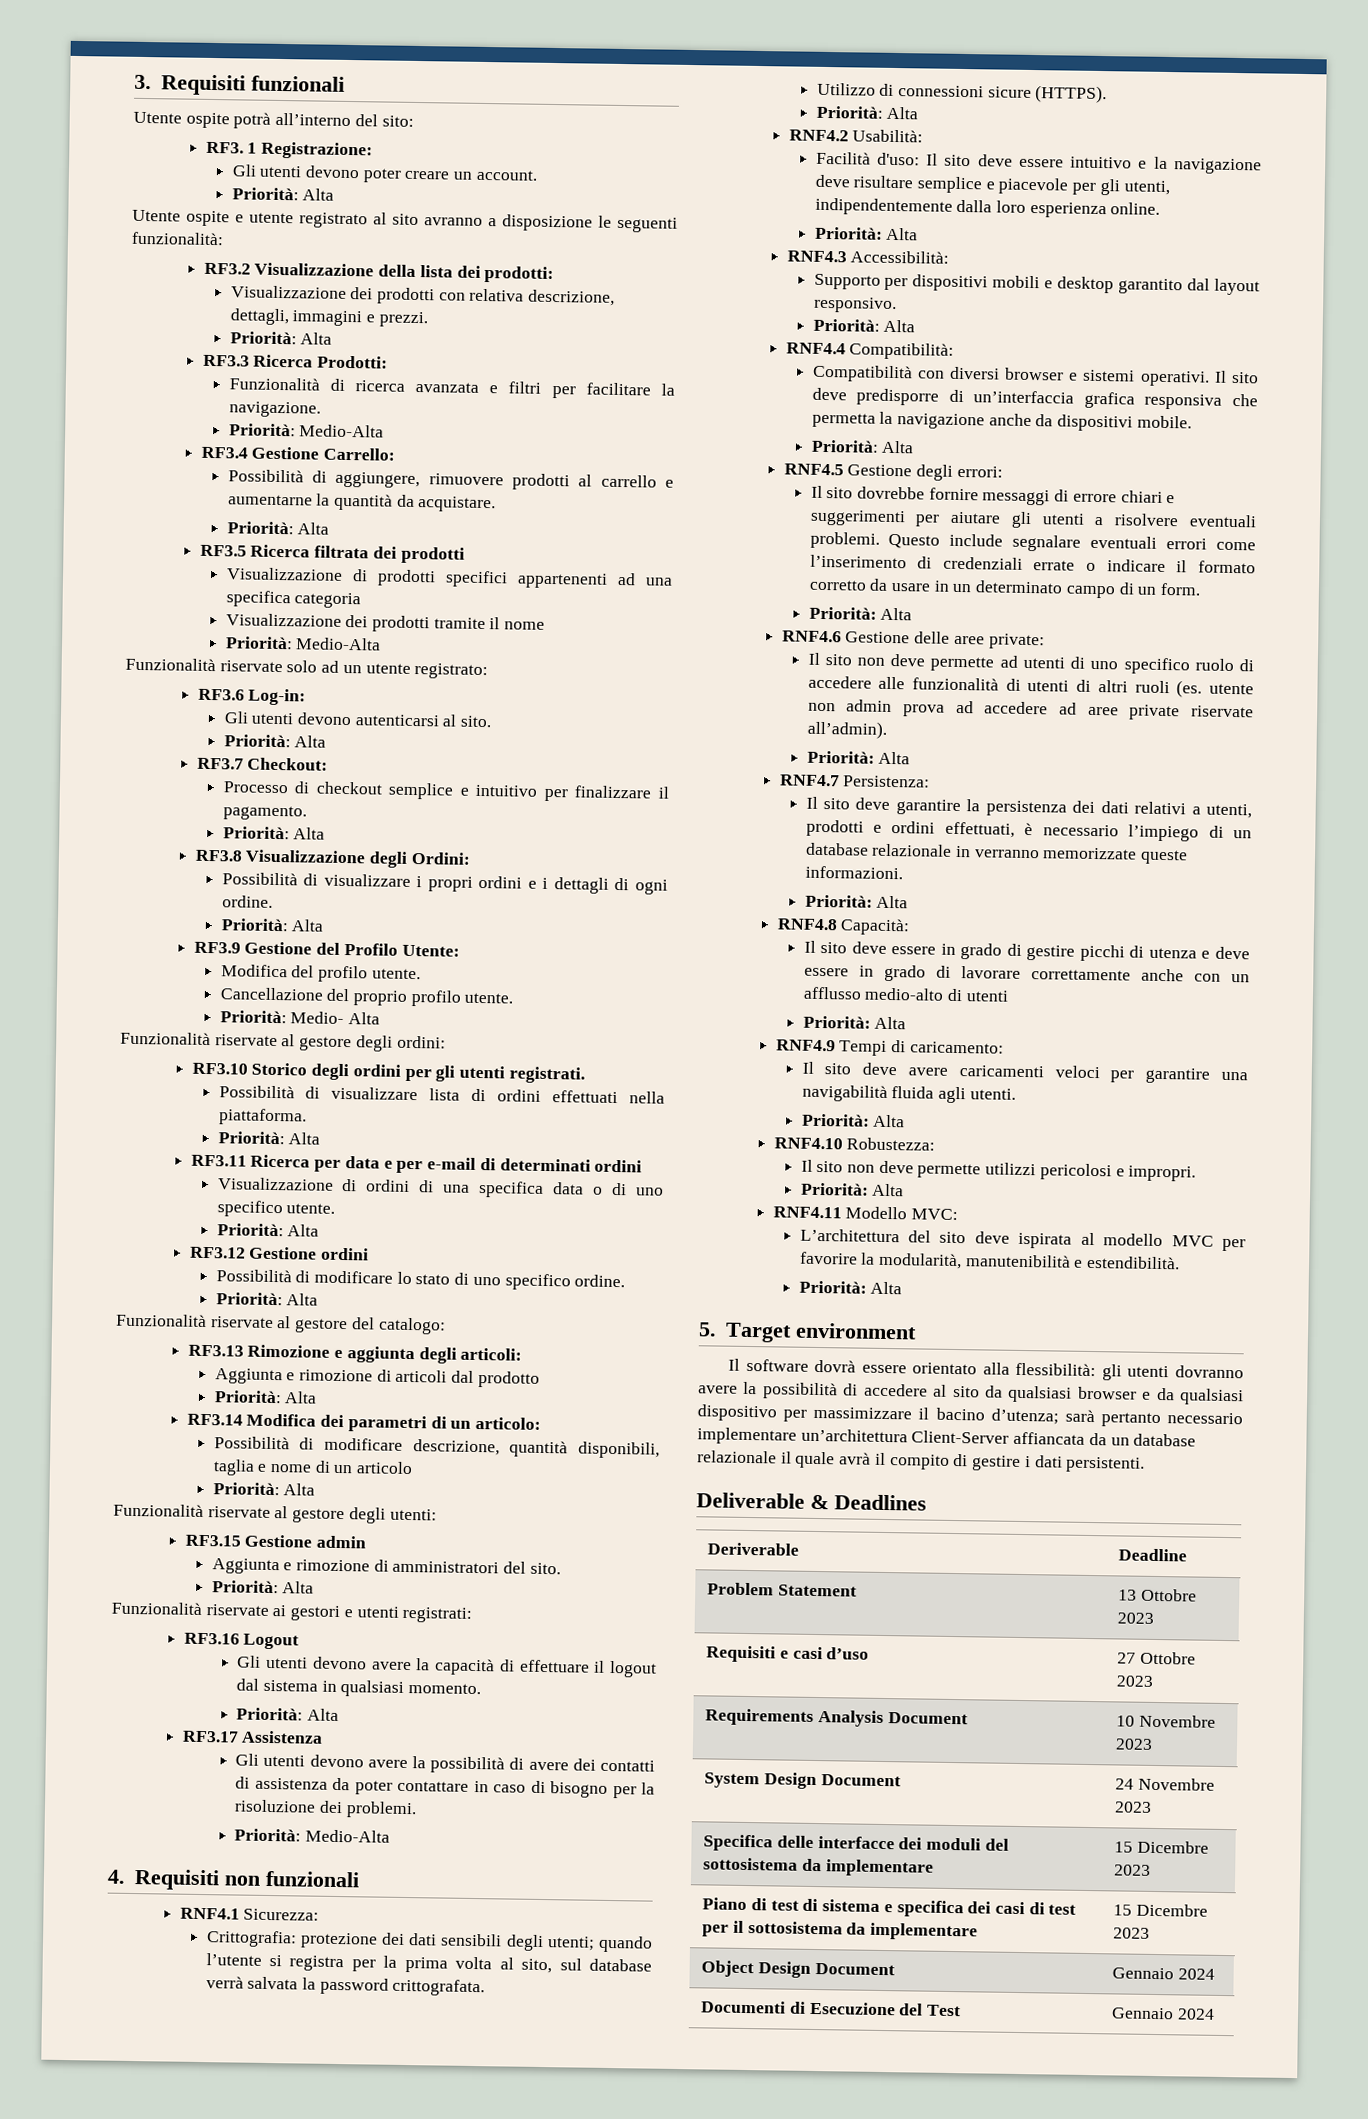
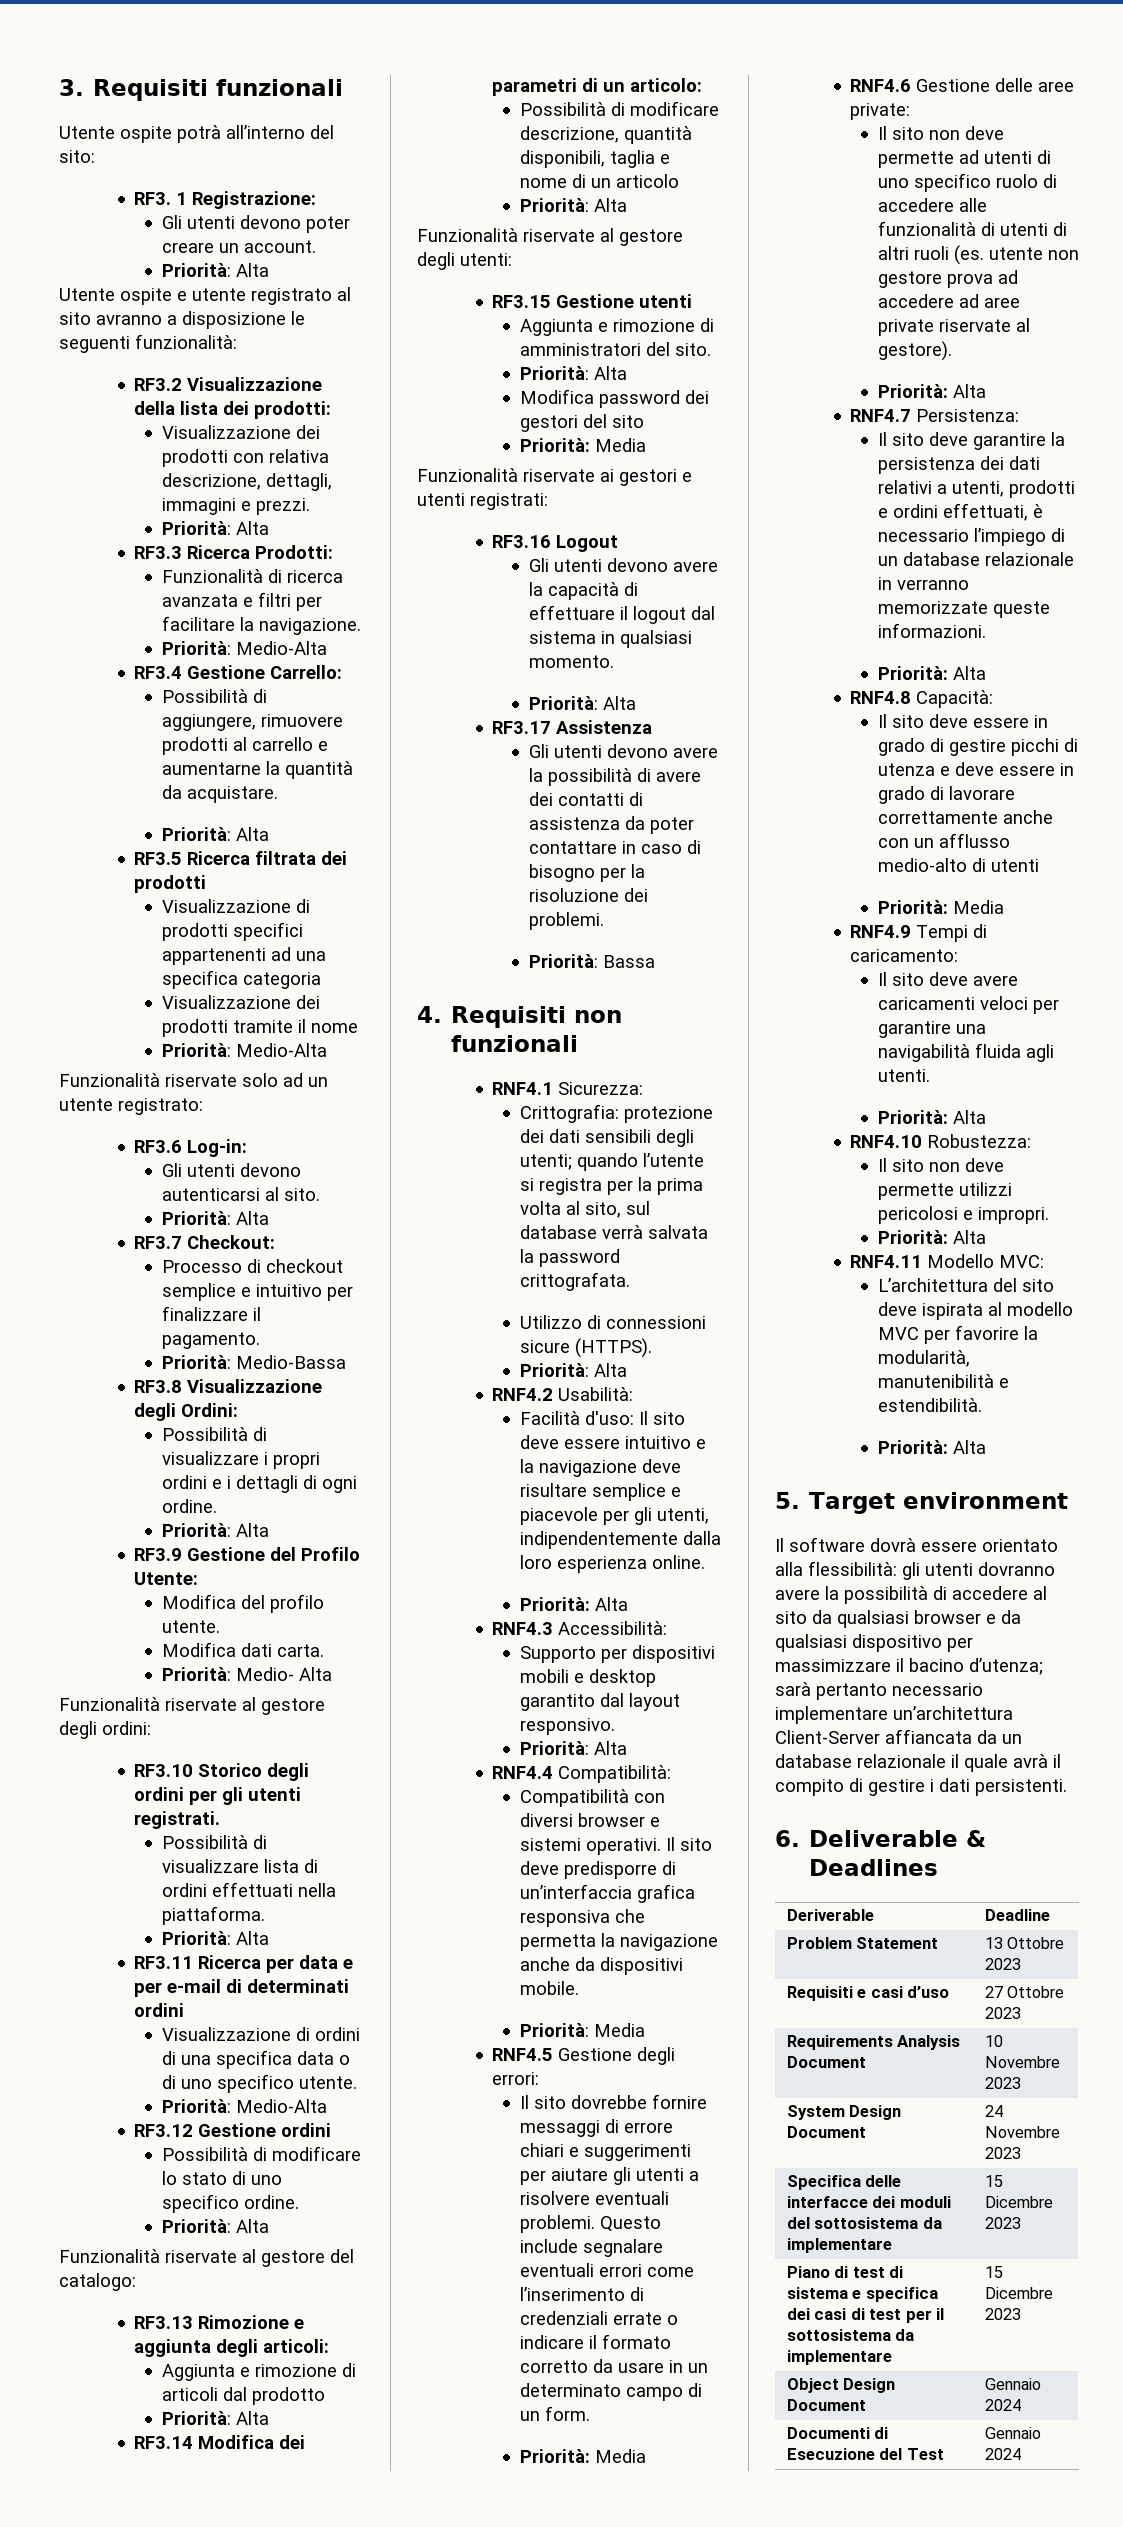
[293,827,326,840] Alta -> [235,1355,346,1369] Medio-Bassa
[219,987,514,1007] Cancellazione del proprio profilo utente. -> [161,1642,324,1657] Modifica dati carta.
[287,1224,320,1237] Alta -> [235,2099,327,2113] Medio-Alta
[316,1535,367,1549] admin -> [639,294,693,308] utenti
(315, 1587) none -> [519,389,709,408] [519,414,644,432] [519,438,646,452] // Modifica password dei gestori del sito // Priorità: Media
[304,1829,390,1843] Medio-Alta -> [602,955,655,968] Bassa
[881,440,915,454] Alta -> [593,2023,645,2037] Media
[880,607,913,621] Alta -> [594,2449,646,2463] Media
[846,699,893,713] admin -> [877,271,942,288] gestore
[806,720,887,739] all’admin). -> [1015,318,1030,332] [877,341,952,361] al gestore).
[874,1016,907,1030] Alta -> [952,900,1004,914] Media
(1146, 1464) none -> [775,1830,800,1847] 6.

